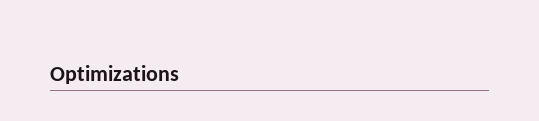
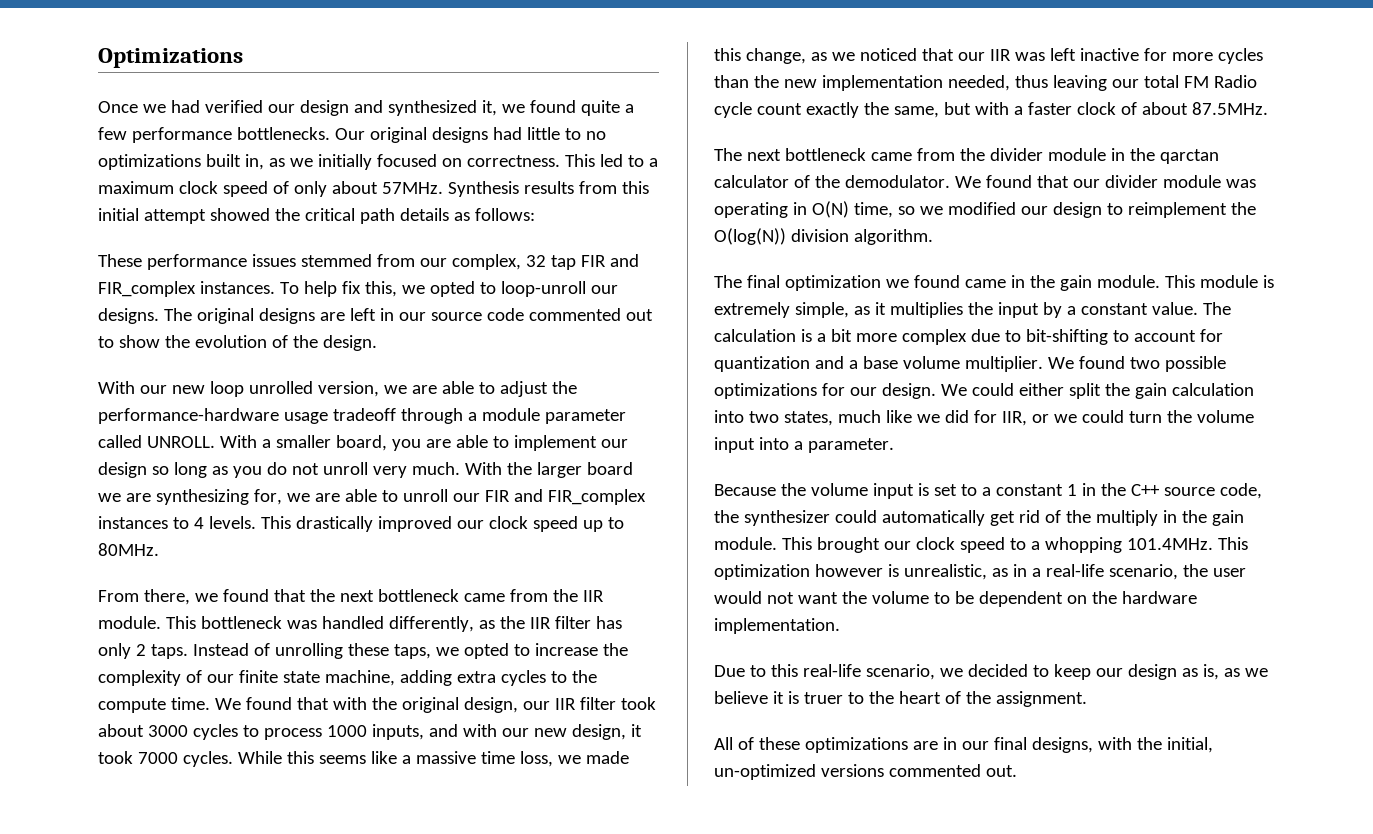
(179, 74) none -> [98,100,634,116] [98,127,606,143] [98,154,658,170] [98,181,649,197] [98,208,535,224] [98,254,639,270] [98,281,618,297] [98,308,653,324] [98,335,377,351] [98,381,577,397] [98,408,626,424] [98,435,628,451] [98,462,633,478] [98,489,646,505] [98,516,624,532] [98,543,159,556] [98,589,604,605] [98,616,622,632] [98,643,628,659] [98,670,597,686] [98,697,656,713] [98,724,642,740] [98,751,629,767] [714,48,1263,64] [714,75,1257,91] [714,102,1268,118] [714,148,1219,164] [714,175,1256,188] [714,201,1256,218] [714,228,933,245] [714,275,1274,291] [714,302,1231,318] [714,329,1223,345] [714,356,1226,372] [714,383,1254,399] [714,410,1254,426] [714,437,894,453] [714,483,1262,499] [714,510,1244,526] [714,537,1248,553] [714,564,1246,580] [714,591,1197,607] [714,618,840,634] [714,664,1268,680] [714,691,1087,707] [714,737,1213,753] [714,764,1017,780] // Once we had verified our design and synthesized it, we found quite a few performance bottlenecks. Our original designs had little to no optimizations built in, as we initially focused on correctness. This led to a maximum clock speed of only about 57MHz. Synthesis results from this initial attempt showed the critical path details as follows: // These performance issues stemmed from our complex, 32 tap FIR and FIR_complex instances. To help fix this, we opted to loop-unroll our designs. The original designs are left in our source code commented out to show the evolution of the design. // With our new loop unrolled version, we are able to adjust the performance-hardware usage tradeoff through a module parameter called UNROLL. With a smaller board, you are able to implement our design so long as you do not unroll very much. With the larger board we are synthesizing for, we are able to unroll our FIR and FIR_complex instances to 4 levels. This drastically improved our clock speed up to 80MHz. // From there, we found that the next bottleneck came from the IIR module. This bottleneck was handled differently, as the IIR filter has only 2 taps. Instead of unrolling these taps, we opted to increase the complexity of our finite state machine, adding extra cycles to the compute time. We found that with the original design, our IIR filter took about 3000 cycles to process 1000 inputs, and with our new design, it took 7000 cycles. While this seems like a massive time loss, we made this change, as we noticed that our IIR was left inactive for more cycles than the new implementation needed, thus leaving our total FM Radio cycle count exactly the same, but with a faster clock of about 87.5MHz. // The next bottleneck came from the divider module in the qarctan calculator of the demodulator. We found that our divider module was operating in O(N) time, so we modified our design to reimplement the O(log(N)) division algorithm. // The final optimization we found came in the gain module. This module is extremely simple, as it multiplies the input by a constant value. The calculation is a bit more complex due to bit-shifting to account for quantization and a base volume multiplier. We found two possible optimizations for our design. We could either split the gain calculation into two states, much like we did for IIR, or we could turn the volume input into a parameter. // Because the volume input is set to a constant 1 in the C++ source code, the synthesizer could automatically get rid of the multiply in the gain module. This brought our clock speed to a whopping 101.4MHz. This optimization however is unrealistic, as in a real-life scenario, the user would not want the volume to be dependent on the hardware implementation. // Due to this real-life scenario, we decided to keep our design as is, as we believe it is truer to the heart of the assignment. // All of these optimizations are in our final designs, with the initial, un-optimized versions commented out.

